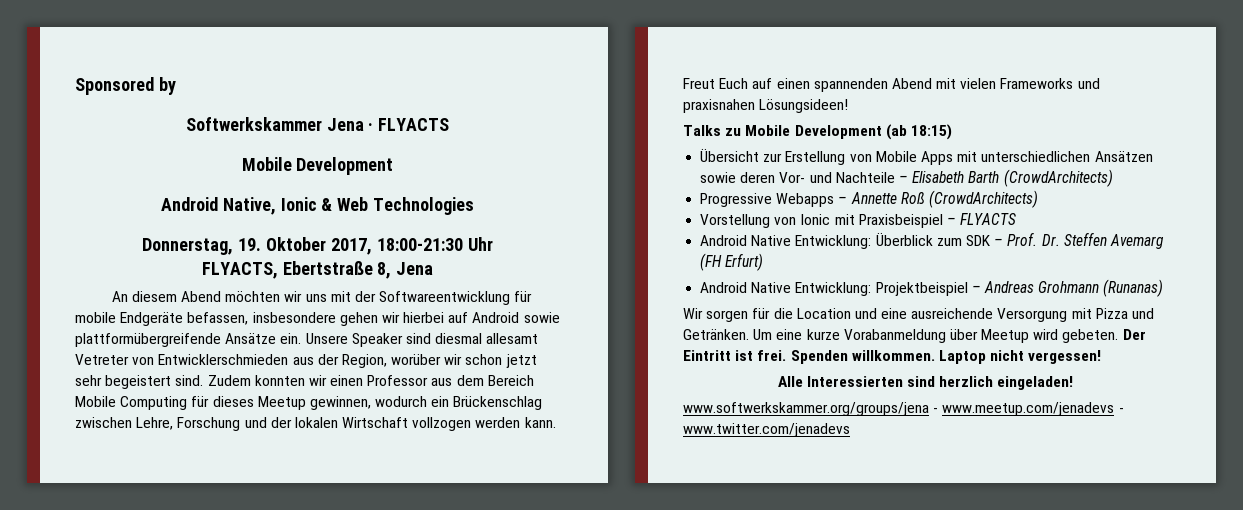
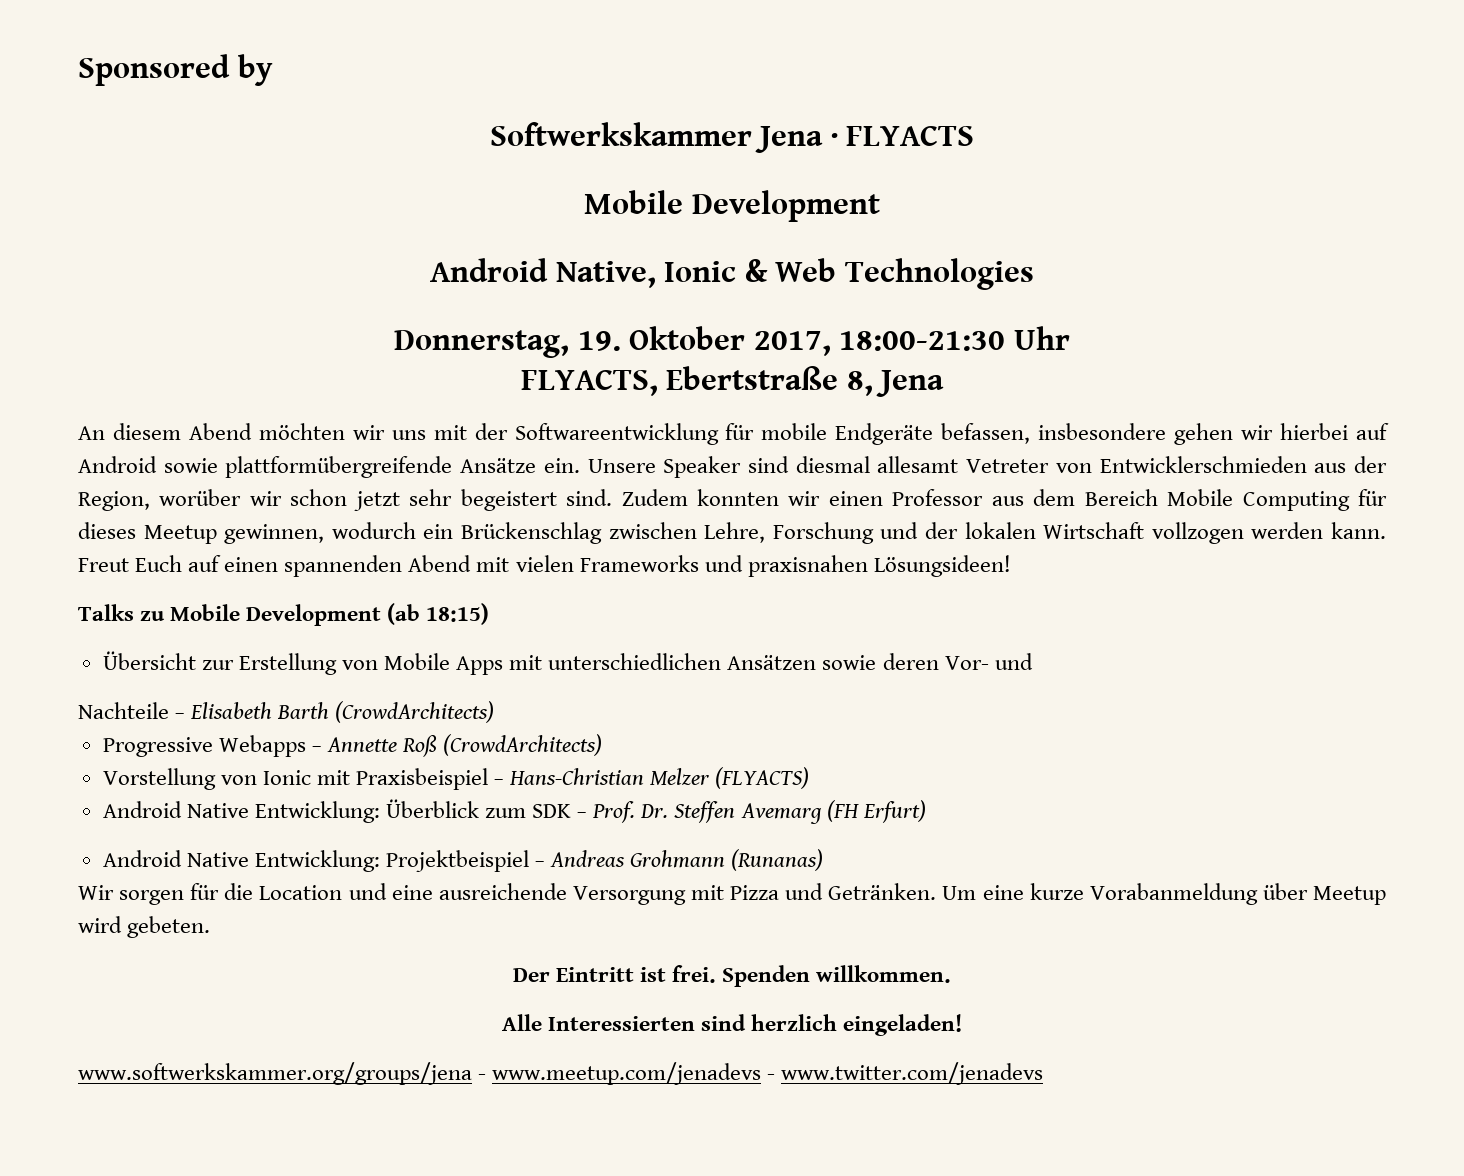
(832, 177) none -> (1033, 661) //
[960,213,1017,225] FLYACTS -> [509,767,810,789] Hans-Christian Melzer (FLYACTS)
(1119, 336) none -> (211, 927) //
[938,350,1102,364] Laptop nicht vergessen! -> (952, 974) none

